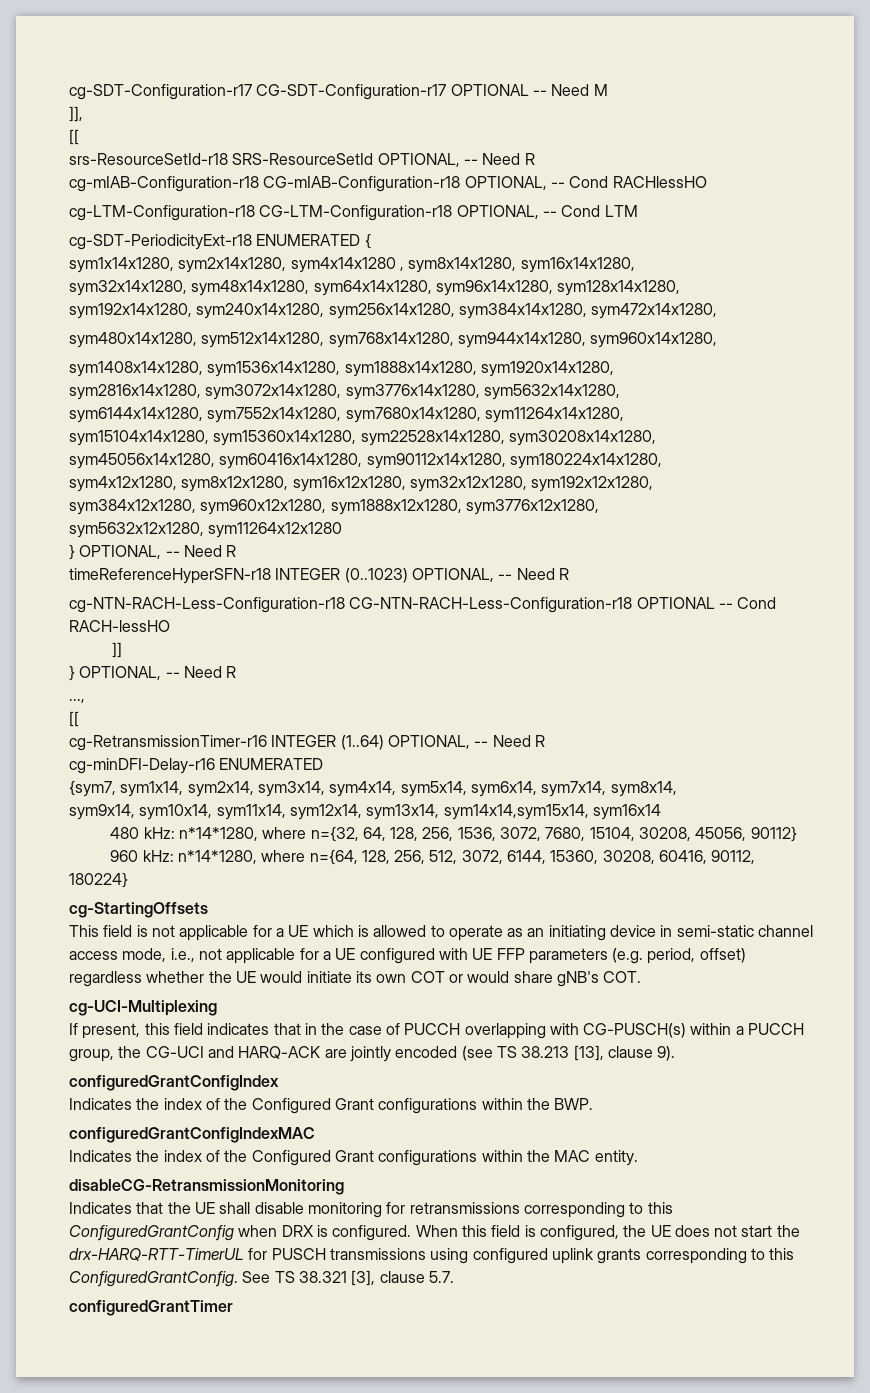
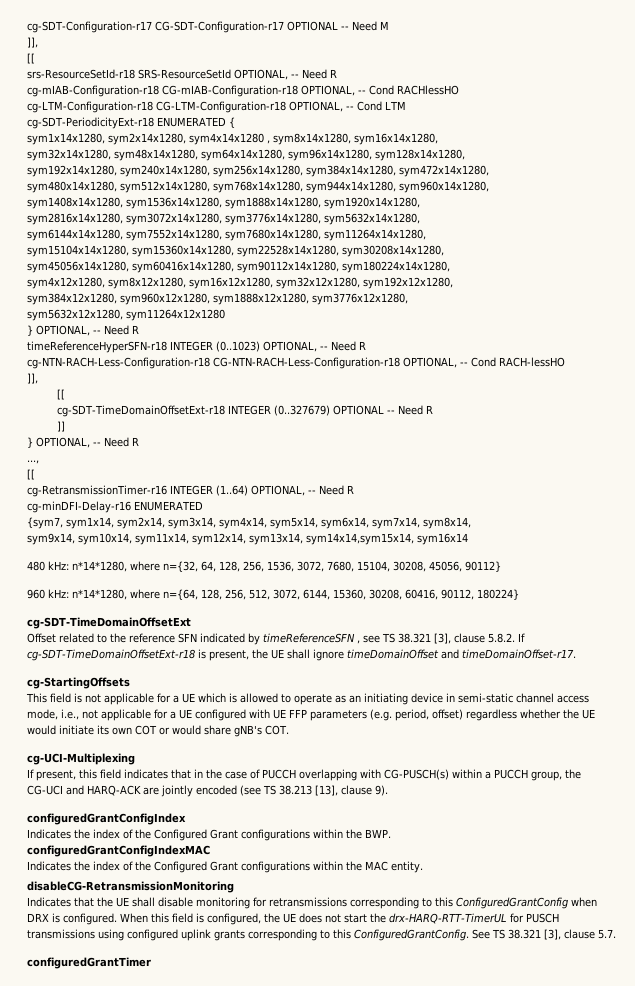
[636,597,715,609] OPTIONAL -> [403,357,457,368] OPTIONAL,
(170, 626) none -> [27,373,38,384] [56,389,65,400] [56,405,433,417] // ]], // [[ // cg-SDT-TimeDomainOffsetExt-r18 INTEGER (0..327679) OPTIONAL -- Need R
(128, 880) none -> [27,617,191,629] [27,633,525,645] [27,649,576,661] // cg-SDT-TimeDomainOffsetExt // Offset related to the reference SFN indicated by timeReferenceSFN , see TS 38.321 [3], clause 5.8.2. If cg-SDT-TimeDomainOffsetExt-r18 is present, the UE shall ignore timeDomainOffset and timeDomainOffset-r17.

